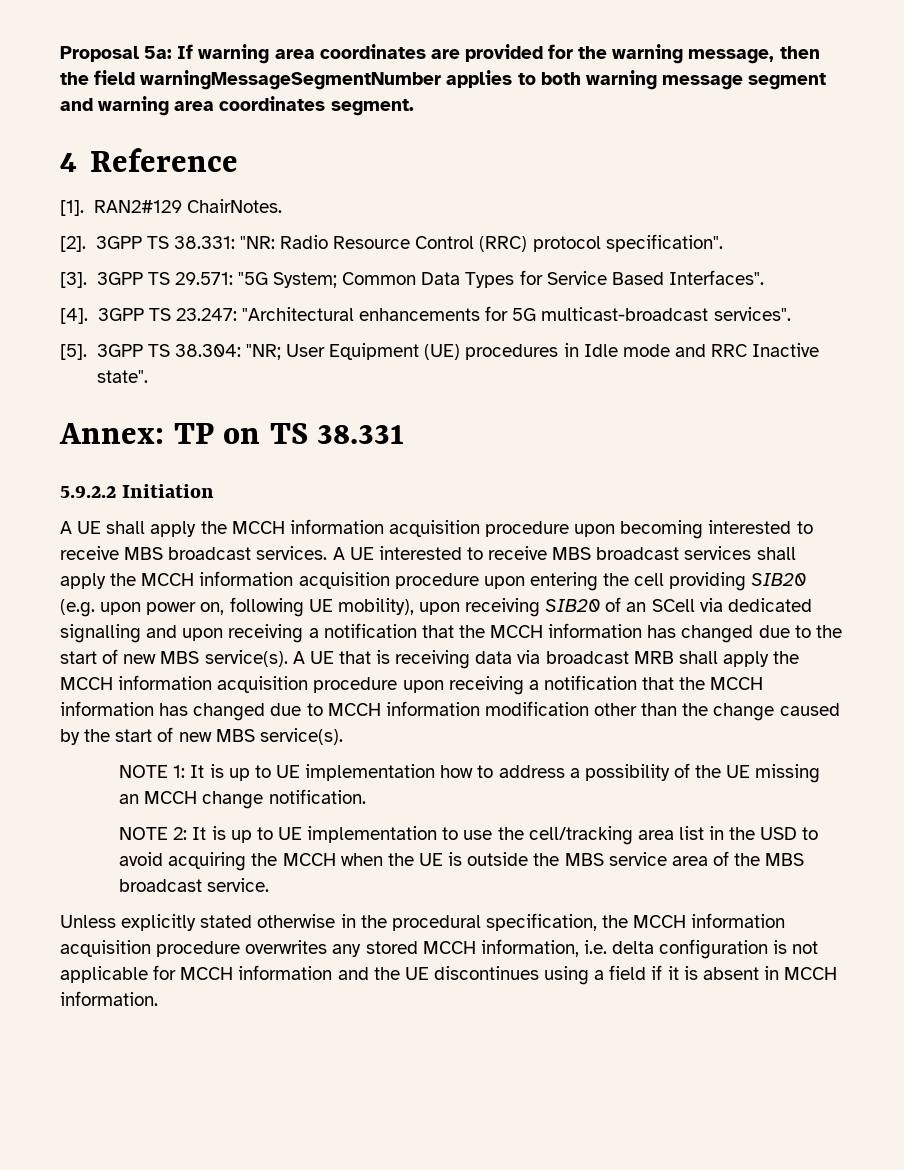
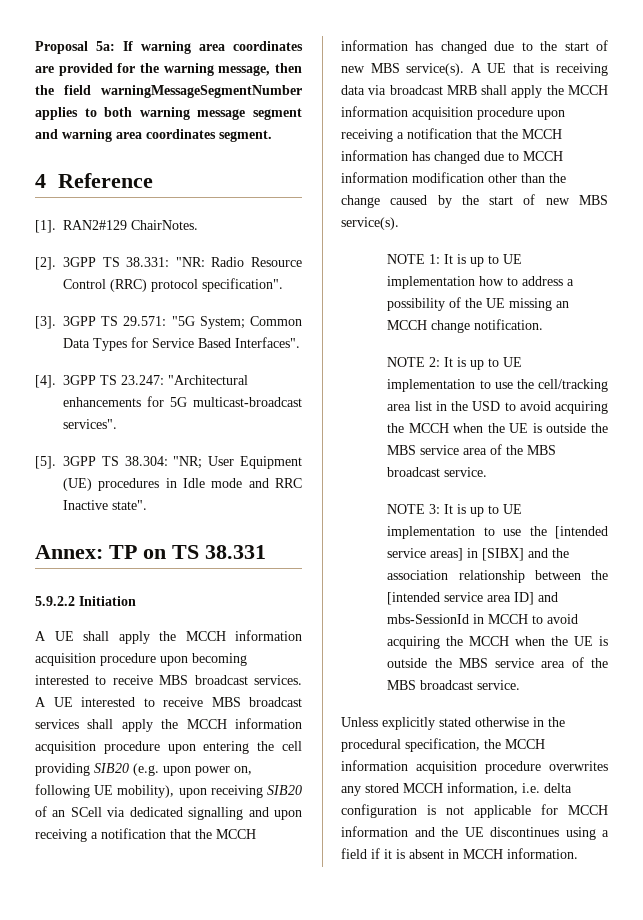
(270, 885) none -> [387,504,523,517] [387,526,608,539] [387,548,570,561] [387,570,608,583] [387,592,559,605] [387,614,579,624] [387,636,608,649] [387,657,608,668] [387,680,521,690] // NOTE 3: It is up to UE implementation to use the [intended service areas] in [SIBX] and the association relationship between the [intended service area ID] and mbs-SessionId in MCCH to avoid acquiring the MCCH when the UE is outside the MBS service area of the MBS broadcast service.

